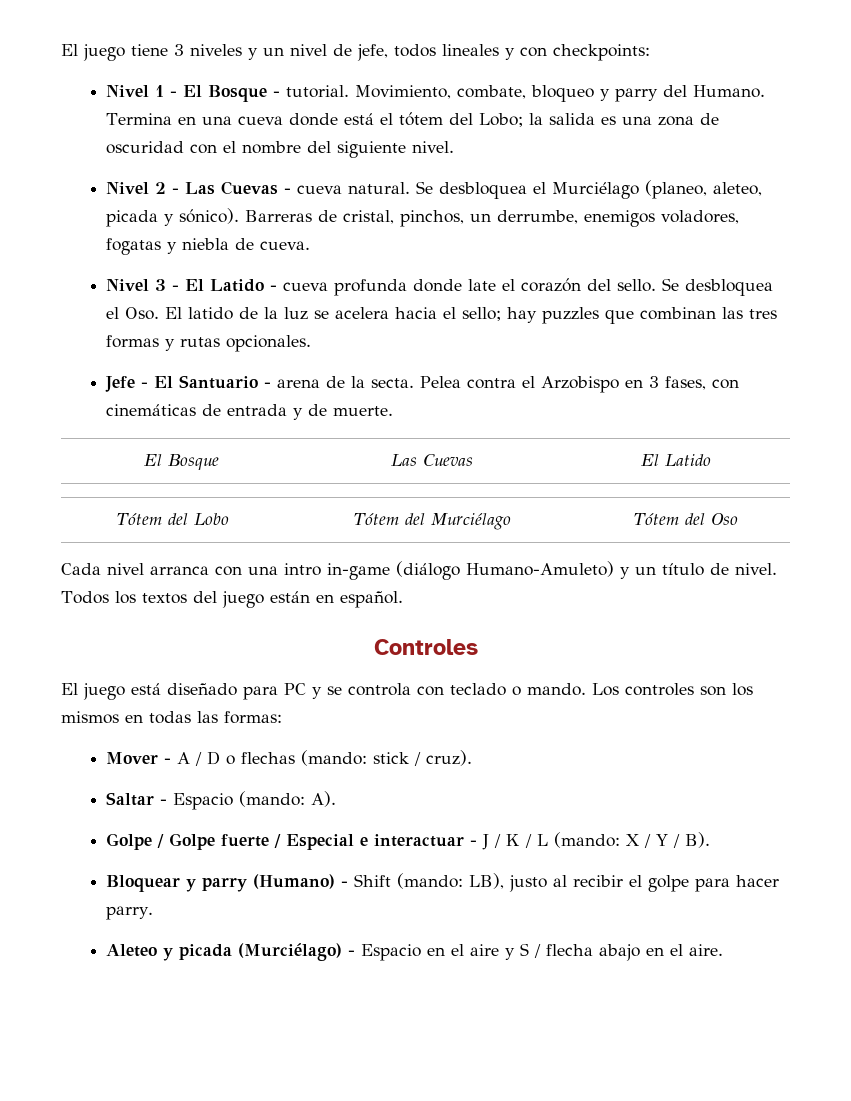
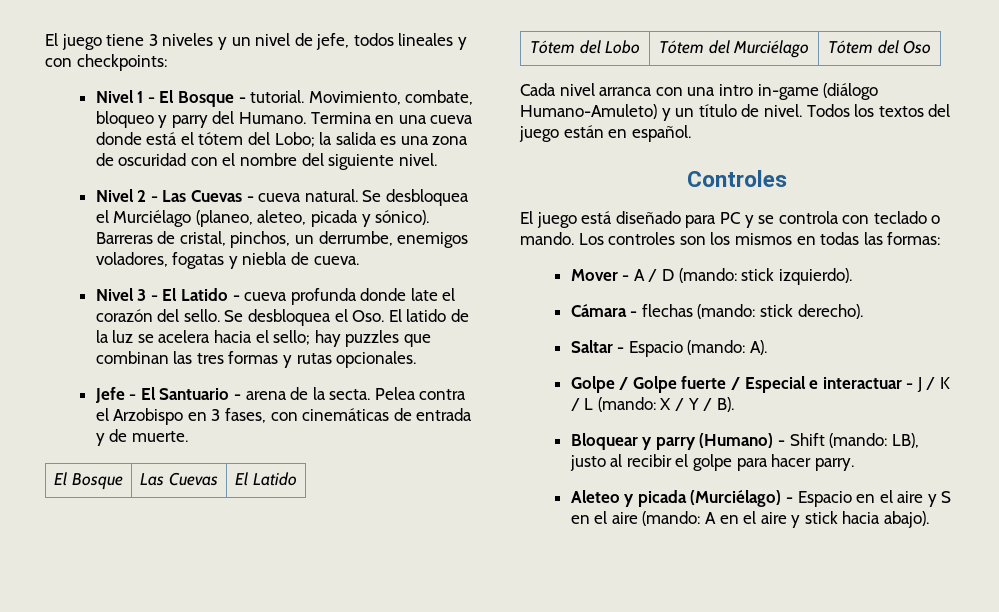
[226,755,236,765] o -> [678,268,852,285] [570,304,638,317] (mando: stick izquierdo). // Cámara -
[414,750,473,766] / cruz). -> [797,304,863,319] derecho).
[534,944,724,961] / flecha abajo en el aire. -> [570,511,930,528] en el aire (mando: A en el aire y stick hacia abajo).

